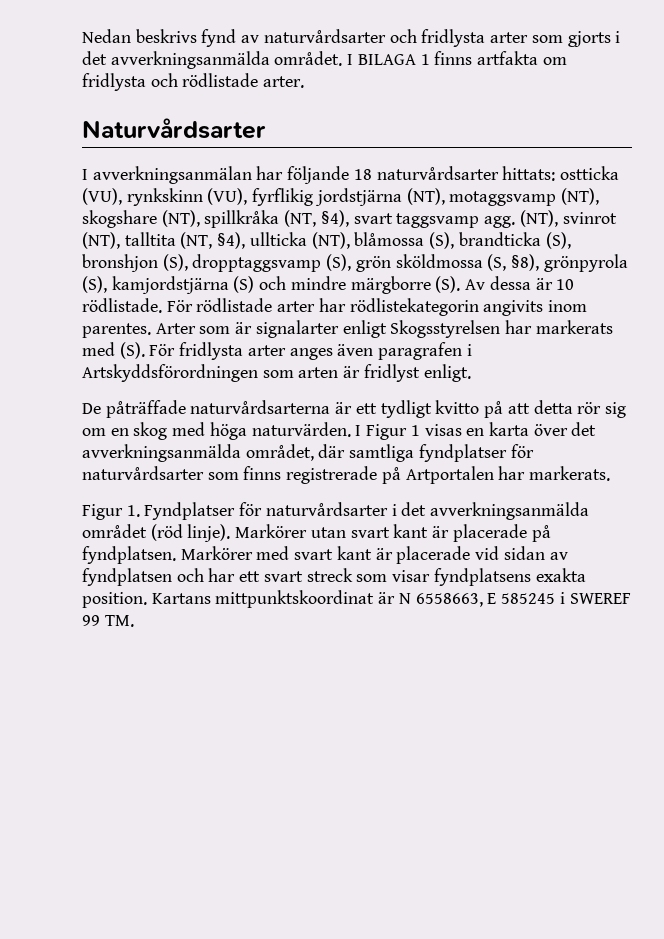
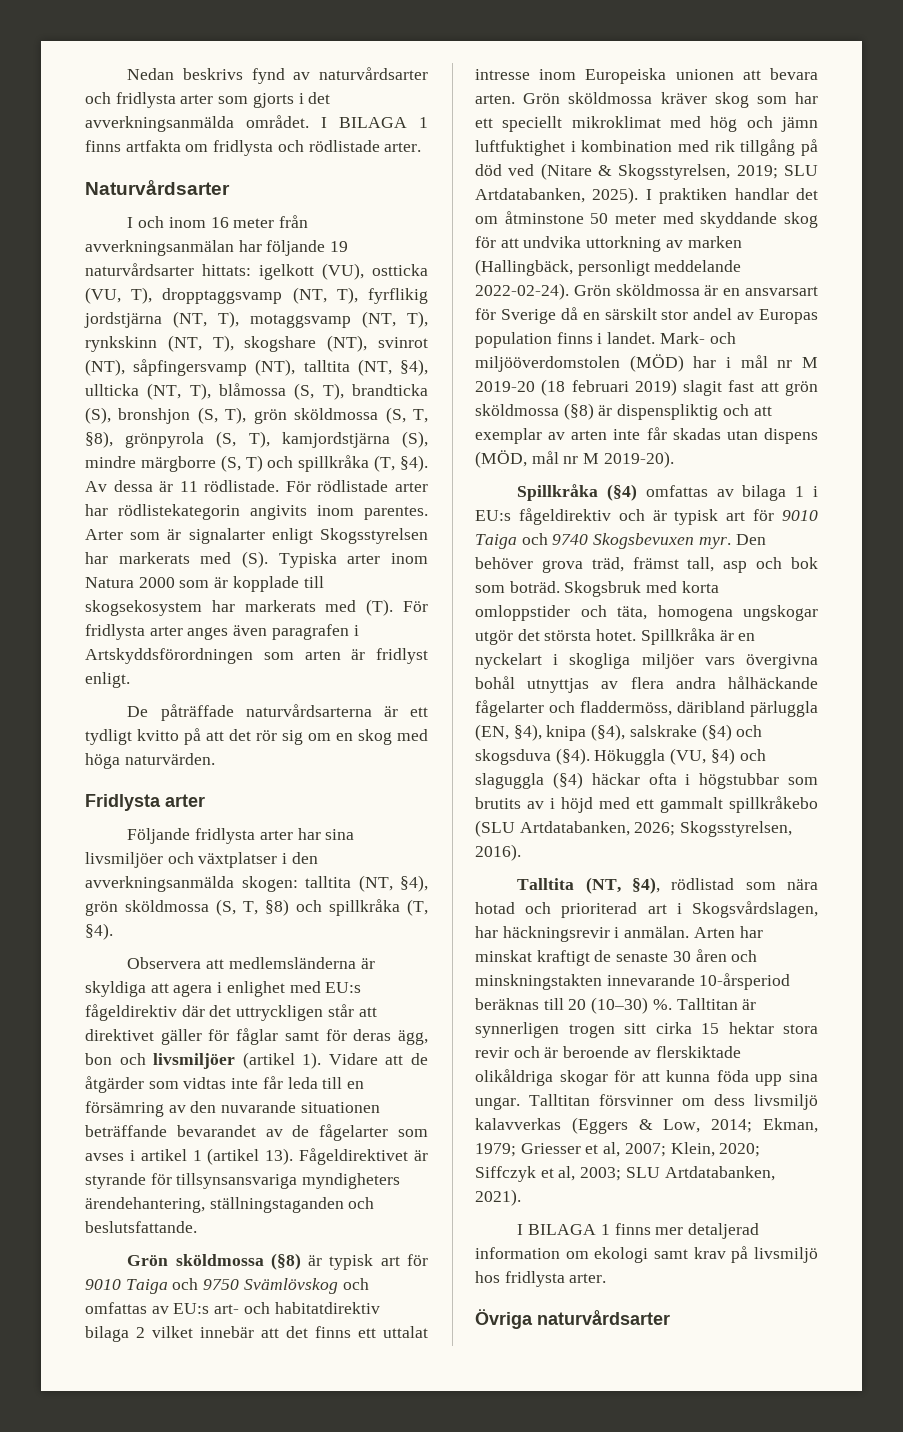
(88, 174) none -> [138,215,308,228] och inom 16 meter från
[353,169,372,180] 18 -> [330,241,349,252] 19
[560,166,620,180] [82,188,600,206] [82,210,617,228] ostticka (VU), rynkskinn (VU), fyrflikig jordstjärna (NT), motaggsvamp (NT), skogshare (NT), spillkråka (NT, §4), svart taggsvamp agg. (NT), svinrot -> [259,263,428,280] [85,287,428,304] [84,311,428,328] [85,335,429,352] [85,359,248,376] igelkott (VU), ostticka (VU, T), dropptaggsvamp (NT, T), fyrflikig jordstjärna (NT, T), motaggsvamp (NT, T), rynkskinn (NT, T), skogshare (NT), svinrot (NT), såpfingersvamp
[311,232,571,249] [82,254,507,272] (NT), blåmossa (S), brandticka (S), bronshjon (S), dropptaggsvamp (S), grön sköldmossa (S, -> [147,383,428,400] [85,407,429,424] (NT, T), blåmossa (S, T), brandticka (S), bronshjon (S, T), grön sköldmossa (S, T,
[82,276,461,294] (S), kamjordstjärna (S) och mindre märgborre (S). -> [216,431,428,448] [85,455,428,472] (S, T), kamjordstjärna (S), mindre märgborre (S, T) och spillkråka (T, §4).
[556,279,575,290] 10 -> [179,481,198,492] 11
(145, 350) none -> [278,552,428,568] [85,576,324,592] [85,599,394,616] Typiska arter inom Natura 2000 som är kopplade till skogsekosystem har markerats med (T).
[533,400,573,414] detta -> [229,729,251,741] det
[355,422,597,440] [82,444,534,462] [82,466,611,484] [82,502,590,520] [82,524,551,542] [82,546,568,564] [82,568,586,586] [82,590,631,608] [82,615,134,627] I Figur 1 visas en karta över det avverkningsanmälda området, där samtliga fyndplatser för naturvårdsarter som finns registrerade på Artportalen har markerats. // Figur 1. Fyndplatser för naturvårdsarter i det avverkningsanmälda området (röd linje). Markörer utan svart kant är placerade på fyndplatsen. Markörer med svart kant är placerade vid sidan av fyndplatsen och har ett svart streck som visar fyndplatsens exakta position. Kartans mittpunktskoordinat är N 6558663, E 585245 i SWEREF 99 TM. -> [85,794,205,811] [127,828,355,844] [85,852,318,868] [85,875,428,892] [85,899,428,916] [85,923,113,940] [127,957,375,969] [85,981,362,997] [85,1004,377,1021] [85,1028,429,1045] [85,1052,428,1069] [85,1076,365,1093] [85,1101,380,1117] [85,1124,429,1141] [85,1148,428,1165] [85,1173,401,1189] [85,1197,375,1213] [85,1221,197,1233] [127,1253,428,1270] [85,1278,369,1294] [85,1302,380,1314] [85,1326,428,1342] [475,68,818,84] [475,92,818,108] [475,116,818,132] [475,139,818,156] [475,163,818,180] [475,187,818,204] [475,211,818,228] [475,236,742,252] [475,259,742,276] [475,283,818,300] [475,307,818,324] [475,332,736,348] [475,354,818,372] [475,379,818,396] [475,403,772,420] [475,427,818,444] [475,450,674,468] [517,484,818,501] [475,508,818,525] [475,533,766,549] [475,557,818,573] [475,581,719,597] [475,605,818,621] [475,628,756,645] [475,653,818,669] [475,676,818,693] [475,700,818,717] [475,724,763,741] [475,748,766,765] [475,772,818,789] [475,796,818,813] [475,820,793,837] [475,844,521,861] [517,877,818,894] [475,901,818,918] [475,926,763,942] [475,949,758,966] [475,973,791,990] [475,997,757,1014] [475,1022,818,1038] [475,1046,741,1058] [475,1069,818,1086] [475,1094,818,1110] [475,1117,818,1134] [475,1142,761,1157] [475,1166,775,1182] [475,1189,521,1206] [517,1223,759,1239] [475,1246,818,1263] [475,1271,607,1287] [475,1309,670,1329] // Fridlysta arter // Följande fridlysta arter har sina livsmiljöer och växtplatser i den avverkningsanmälda skogen: talltita (NT, §4), grön sköldmossa (S, T, §8) och spillkråka (T, §4). // Observera att medlemsländerna är skyldiga att agera i enlighet med EU:s fågeldirektiv där det uttryckligen står att direktivet gäller för fåglar samt för deras ägg, bon och livsmiljöer (artikel 1). Vidare att de åtgärder som vidtas inte får leda till en försämring av den nuvarande situationen beträffande bevarandet av de fågelarter som avses i artikel 1 (artikel 13). Fågeldirektivet är styrande för tillsynsansvariga myndigheters ärendehantering, ställningstaganden och beslutsfattande. // Grön sköldmossa (§8) är typisk art för 9010 Taiga och 9750 Svämlövskog och omfattas av EU:s art- och habitatdirektiv bilaga 2 vilket innebär att det finns ett uttalat intresse inom Europeiska unionen att bevara arten. Grön sköldmossa kräver skog som har ett speciellt mikroklimat med hög och jämn luftfuktighet i kombination med rik tillgång på död ved (Nitare & Skogsstyrelsen, 2019; SLU Artdatabanken, 2025). I praktiken handlar det om åtminstone 50 meter med skyddande skog för att undvika uttorkning av marken (Hallingbäck, personligt meddelande 2022-02-24). Grön sköldmossa är en ansvarsart för Sverige då en särskilt stor andel av Europas population finns i landet. Mark- och miljööverdomstolen (MÖD) har i mål nr M 2019-20 (18 februari 2019) slagit fast att grön sköldmossa (§8) är dispenspliktig och att exemplar av arten inte får skadas utan dispens (MÖD, mål nr M 2019-20). // Spillkråka (§4) omfattas av bilaga 1 i EU:s fågeldirektiv och är typisk art för 9010 Taiga och 9740 Skogsbevuxen myr. Den behöver grova träd, främst tall, asp och bok som boträd. Skogsbruk med korta omloppstider och täta, homogena ungskogar utgör det största hotet. Spillkråka är en nyckelart i skogliga miljöer vars övergivna bohål utnyttjas av flera andra hålhäckande fågelarter och fladdermöss, däribland pärluggla (EN, §4), knipa (§4), salskrake (§4) och skogsduva (§4). Hökuggla (VU, §4) och slaguggla (§4) häckar ofta i högstubbar som brutits av i höjd med ett gammalt spillkråkebo (SLU Artdatabanken, 2026; Skogsstyrelsen, 2016). // Talltita (NT, §4), rödlistad som nära hotad och prioriterad art i Skogsvårdslagen, har häckningsrevir i anmälan. Arten har minskat kraftigt de senaste 30 åren och minskningstakten innevarande 10-årsperiod beräknas till 20 (10–30) %. Talltitan är synnerligen trogen sitt cirka 15 hektar stora revir och är beroende av flerskiktade olikåldriga skogar för att kunna föda upp sina ungar. Talltitan försvinner om dess livsmiljö kalavverkas (Eggers & Low, 2014; Ekman, 1979; Griesser et al, 2007; Klein, 2020; Siffczyk et al, 2003; SLU Artdatabanken, 2021). // I BILAGA 1 finns mer detaljerad information om ekologi samt krav på livsmiljö hos fridlysta arter. // Övriga naturvårdsarter

